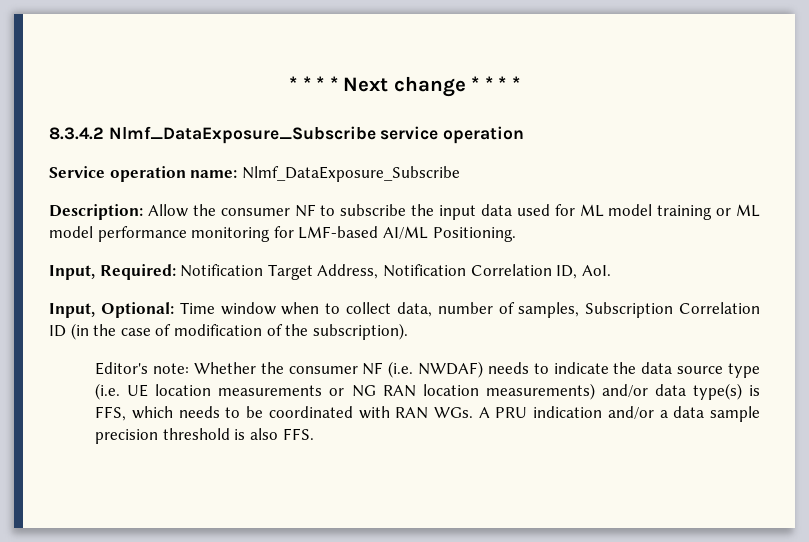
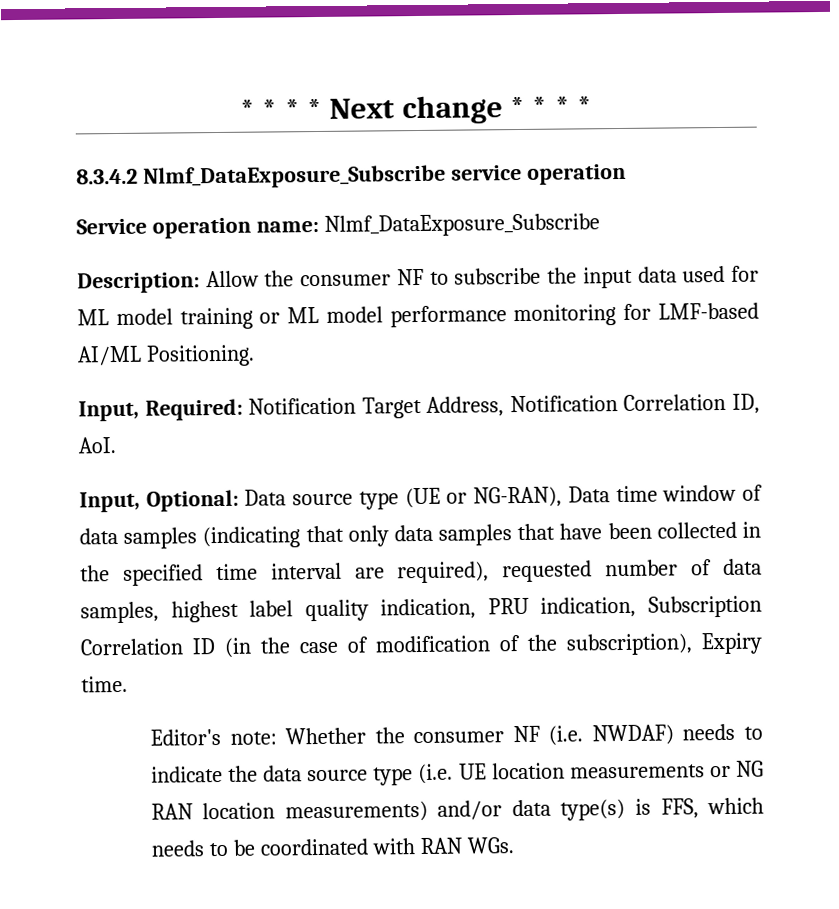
[179,302,580,318] Time window when to collect data, number of samples, -> [244,484,764,510] [79,521,761,549] [80,558,763,586] [80,596,637,624] Data source type (UE or NG-RAN), Data time window of data samples (indicating that only data samples that have been collected in the specified time interval are required), requested number of data samples, highest label quality indication, PRU indication,
[312,323,408,340] subscription). -> [566,632,762,656] [81,675,128,693] subscription), Expiry time.
[478,406,760,422] [95,428,314,444] A PRU indication and/or a data sample precision threshold is also FFS. -> (514, 845) none

